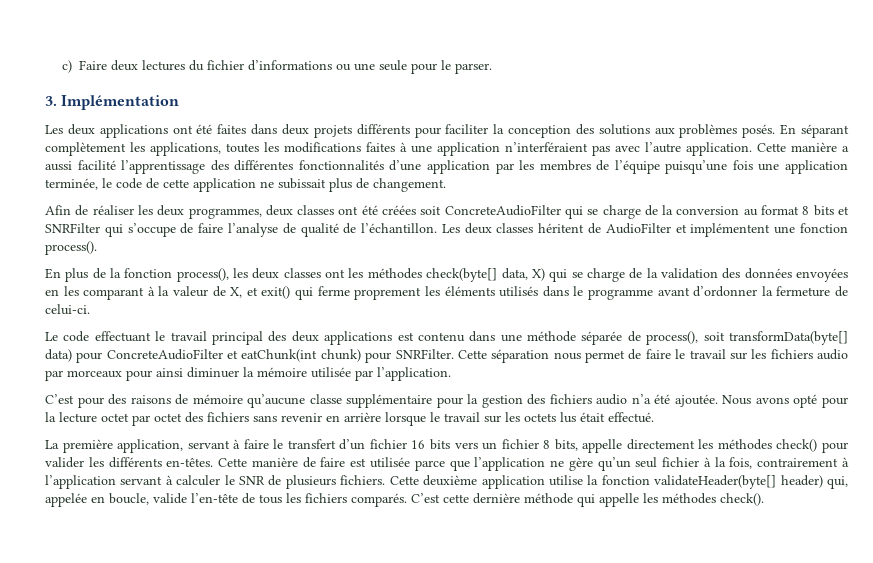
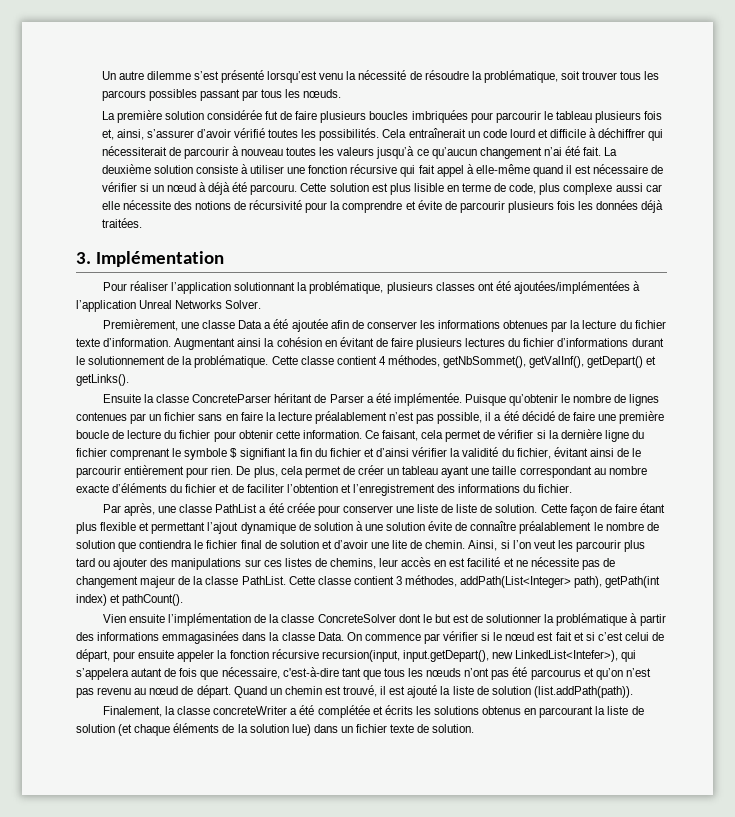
[62,60,493,74] [45,95,180,110] [45,124,850,138] [45,142,849,156] [45,160,848,174] [45,178,446,192] [45,205,850,219] [45,223,848,237] [45,241,97,255] [45,268,848,282] [45,286,848,300] [45,304,90,315] [45,331,849,345] [45,349,848,363] [45,367,451,381] [45,394,848,408] [45,412,654,426] [45,439,848,453] [45,457,849,471] [45,475,848,489] [45,493,764,507] c) Faire deux lectures du fichier d’informations ou une seule pour le parser. // 3. Implémentation // Les deux applications ont été faites dans deux projets différents pour faciliter la conception des solutions aux problèmes posés. En séparant complètement les applications, toutes les modifications faites à une application n’interféraient pas avec l’autre application. Cette manière a aussi facilité l’apprentissage des différentes fonctionnalités d’une application par les membres de l’équipe puisqu’une fois une application terminée, le code de cette application ne subissait plus de changement. // Afin de réaliser les deux programmes, deux classes ont été créées soit ConcreteAudioFilter qui se charge de la conversion au format 8 bits et SNRFilter qui s’occupe de faire l’analyse de qualité de l’échantillon. Les deux classes héritent de AudioFilter et implémentent une fonction process(). // En plus de la fonction process(), les deux classes ont les méthodes check(byte[] data, X) qui se charge de la validation des données envoyées en les comparant à la valeur de X, et exit() qui ferme proprement les éléments utilisés dans le programme avant d’ordonner la fermeture de celui-ci. // Le code effectuant le travail principal des deux applications est contenu dans une méthode séparée de process(), soit transformData(byte[] data) pour ConcreteAudioFilter et eatChunk(int chunk) pour SNRFilter. Cette séparation nous permet de faire le travail sur les fichiers audio par morceaux pour ainsi diminuer la mémoire utilisée par l’application. // C’est pour des raisons de mémoire qu’aucune classe supplémentaire pour la gestion des fichiers audio n’a été ajoutée. Nous avons opté pour la lecture octet par octet des fichiers sans revenir en arrière lorsque le travail sur les octets lus était effectué. // La première application, servant à faire le transfert d’un fichier 16 bits vers un fichier 8 bits, appelle directement les méthodes check() pour valider les différents en-têtes. Cette manière de faire est utilisée parce que l’application ne gère qu’un seul fichier à la fois, contrairement à l’application servant à calculer le SNR de plusieurs fichiers. Cette deuxième application utilise la fonction validateHeader(byte[] header) qui, appelée en boucle, valide l’en-tête de tous les fichiers comparés. C’est cette dernière méthode qui appelle les méthodes check(). -> [101,70,660,83] [101,89,342,101] [101,110,663,123] [101,128,664,141] [101,146,618,159] [101,164,664,177] [101,182,662,195] [101,200,664,213] [101,218,142,228] [76,251,225,267] [102,281,641,294] [76,300,262,312] [102,319,666,332] [76,337,664,350] [76,355,657,368] [76,374,129,386] [102,393,660,406] [76,411,665,424] [76,429,644,442] [76,447,642,460] [76,465,647,478] [76,483,573,496] [102,503,666,516] [76,521,659,534] [76,540,646,552] [76,557,615,570] [76,575,661,588] [76,594,184,606] [102,613,666,626] [76,631,665,644] [76,649,637,662] [76,667,651,680] [76,685,633,698] [102,705,644,718] [76,723,475,736] Un autre dilemme s’est présenté lorsqu’est venu la nécessité de résoudre la problématique, soit trouver tous les parcours possibles passant par tous les nœuds. // La première solution considérée fut de faire plusieurs boucles imbriquées pour parcourir le tableau plusieurs fois et, ainsi, s’assurer d’avoir vérifié toutes les possibilités. Cela entraînerait un code lourd et difficile à déchiffrer qui nécessiterait de parcourir à nouveau toutes les valeurs jusqu’à ce qu’aucun changement n’ai été fait. La deuxième solution consiste à utiliser une fonction récursive qui fait appel à elle-même quand il est nécessaire de vérifier si un nœud à déjà été parcouru. Cette solution est plus lisible en terme de code, plus complexe aussi car elle nécessite des notions de récursivité pour la comprendre et évite de parcourir plusieurs fois les données déjà traitées. // 3. Implémentation // Pour réaliser l’application solutionnant la problématique, plusieurs classes ont été ajoutées/implémentées à l’application Unreal Networks Solver. // Premièrement, une classe Data a été ajoutée afin de conserver les informations obtenues par la lecture du fichier texte d’information. Augmentant ainsi la cohésion en évitant de faire plusieurs lectures du fichier d’informations durant le solutionnement de la problématique. Cette classe contient 4 méthodes, getNbSommet(), getValInf(), getDepart() et getLinks(). // Ensuite la classe ConcreteParser héritant de Parser a été implémentée. Puisque qu’obtenir le nombre de lignes contenues par un fichier sans en faire la lecture préalablement n’est pas possible, il a été décidé de faire une première boucle de lecture du fichier pour obtenir cette information. Ce faisant, cela permet de vérifier si la dernière ligne du fichier comprenant le symbole $ signifiant la fin du fichier et d’ainsi vérifier la validité du fichier, évitant ainsi de le parcourir entièrement pour rien. De plus, cela permet de créer un tableau ayant une taille correspondant au nombre exacte d’éléments du fichier et de faciliter l’obtention et l’enregistrement des informations du fichier. // Par après, une classe PathList a été créée pour conserver une liste de liste de solution. Cette façon de faire étant plus flexible et permettant l’ajout dynamique de solution à une solution évite de connaître préalablement le nombre de solution que contiendra le fichier final de solution et d’avoir une lite de chemin. Ainsi, si l’on veut les parcourir plus tard ou ajouter des manipulations sur ces listes de chemins, leur accès en est facilité et ne nécessite pas de changement majeur de la classe PathList. Cette classe contient 3 méthodes, addPath(List<Integer> path), getPath(int index) et pathCount(). // Vien ensuite l’implémentation de la classe ConcreteSolver dont le but est de solutionner la problématique à partir des informations emmagasinées dans la classe Data. On commence par vérifier si le nœud est fait et si c’est celui de départ, pour ensuite appeler la fonction récursive recursion(input, input.getDepart(), new LinkedList<Intefer>), qui s’appelera autant de fois que nécessaire, c'est-à-dire tant que tous les nœuds n’ont pas été parcourus et qu’on n’est pas revenu au nœud de départ. Quand un chemin est trouvé, il est ajouté la liste de solution (list.addPath(path)). // Finalement, la classe concreteWriter a été complétée et écrits les solutions obtenus en parcourant la liste de solution (et chaque éléments de la solution lue) dans un fichier texte de solution.

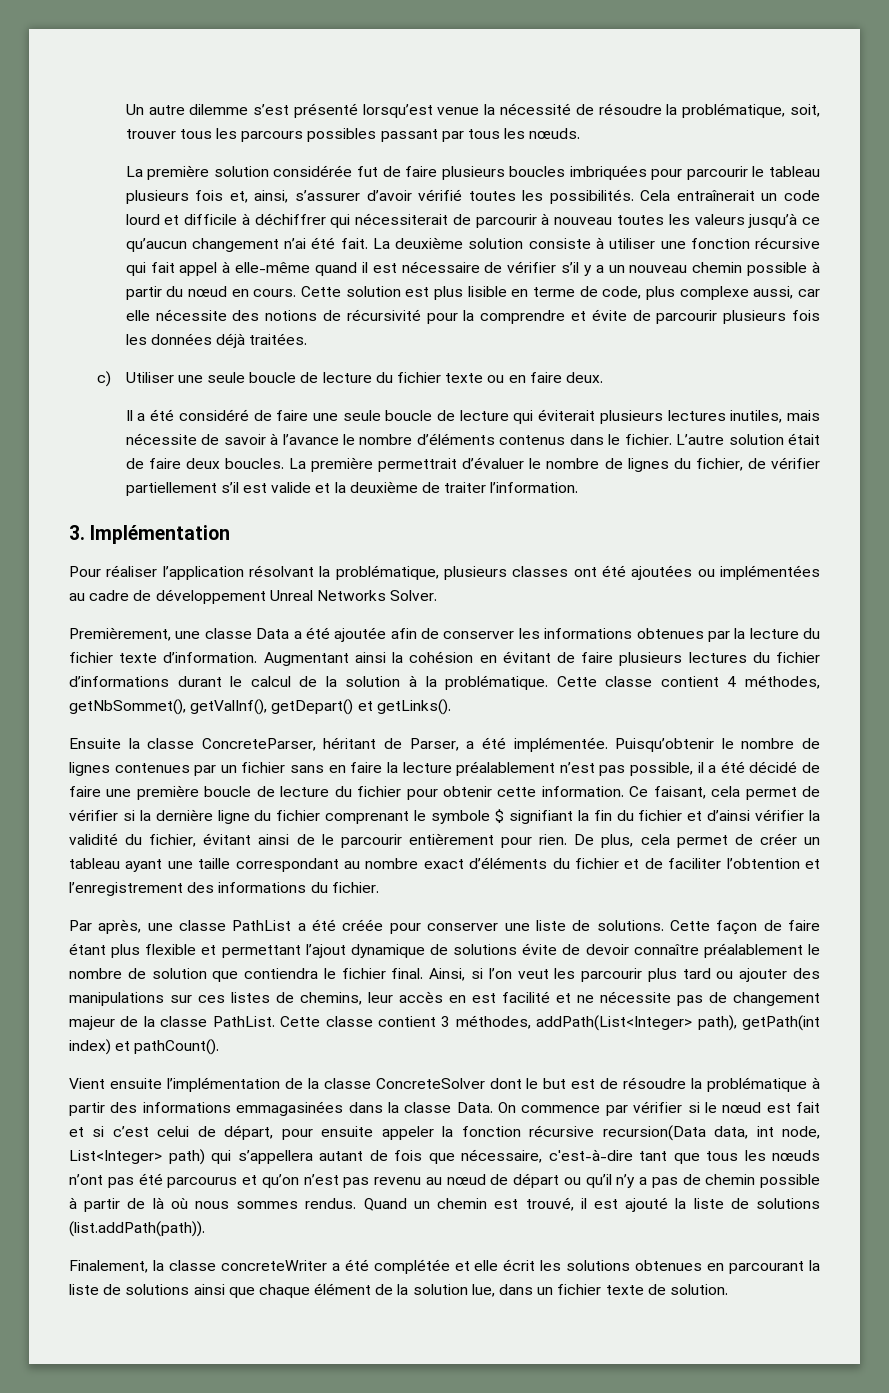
[319,73,344,80] venu -> [437,107,480,115] venue
[560,71,580,80] soit -> [789,104,820,117] soit,
[139,182,298,195] si un nœud à déjà été parcouru. -> [561,261,821,276] [125,286,297,300] s’il y a un nouveau chemin possible à partir du nœud en cours.
[615,183,643,192] aussi -> [753,286,794,299] aussi,
(142, 223) none -> [97,371,603,387] [125,409,820,424] [125,433,820,445] [125,457,821,472] [125,481,579,496] // c) Utiliser une seule boucle de lecture du fichier texte ou en faire deux. // Il a été considéré de faire une seule boucle de lecture qui éviterait plusieurs lectures inutiles, mais nécessite de savoir à l’avance le nombre d’éléments contenus dans le fichier. L’autre solution était de faire deux boucles. La première permettrait d’évaluer le nombre de lignes du fichier, de vérifier partiellement s’il est valide et la deuxième de traiter l’information.
[234,282,296,291] solutionnant -> [249,565,314,577] résolvant
[513,281,641,294] [76,300,136,312] ajoutées/implémentées à l’application -> [631,565,821,580] [69,589,266,604] ajoutées ou implémentées au cadre de développement
[88,356,193,365] solutionnement de la -> [250,675,437,687] calcul de la solution à la
[192,394,272,403] ConcreteParser -> [201,738,316,751] ConcreteParser,
[329,394,364,403] Parser -> [409,738,459,751] Parser,
[464,394,559,406] Puisque qu’obtenir -> [615,738,715,752] Puisqu’obtenir
[76,484,109,493] exacte -> [423,859,464,869] exact
[456,504,538,513] liste de solution. -> [596,920,664,931] solutions.
[313,521,468,531] solution à une solution évite de -> [453,943,629,955] solutions évite de devoir
[240,540,466,549] final de solution et d’avoir une lite de chemin. -> [391,968,424,979] final.
[102,614,126,623] Vien -> [69,1078,105,1089] Vient
[486,614,542,623] solutionner -> [623,1077,687,1089] résoudre
[321,650,637,662] [76,668,129,680] recursion(input, input.getDepart(), new LinkedList<Intefer>), qui s’appelera -> [602,1125,821,1141] [69,1149,313,1165] recursion(Data data, int node, List<Integer> path) qui s’appellera
[196,685,231,698] départ. -> [513,1173,820,1188] [69,1197,357,1212] départ ou qu’il n’y a pas de chemin possible à partir de là où nous sommes rendus.
[491,686,531,695] solution -> [756,1198,821,1209] solutions
[384,705,413,715] écrits -> [474,1259,536,1271] elle écrit
[482,706,522,715] obtenus -> [635,1260,703,1271] obtenues
[76,723,311,736] solution (et chaque éléments de la solution lue) -> [125,1283,495,1298] solutions ainsi que chaque élément de la solution lue,

